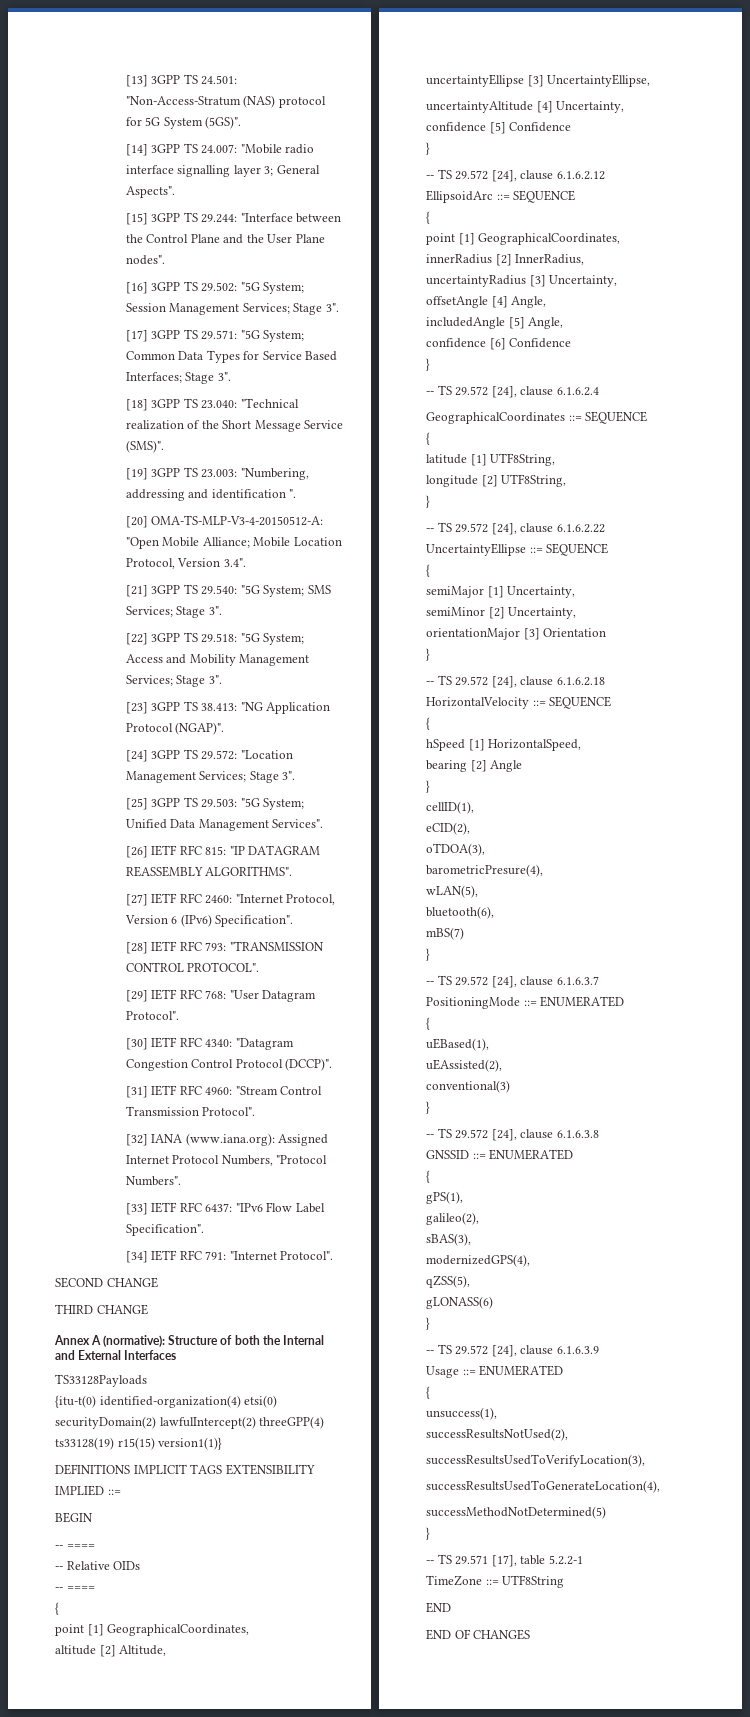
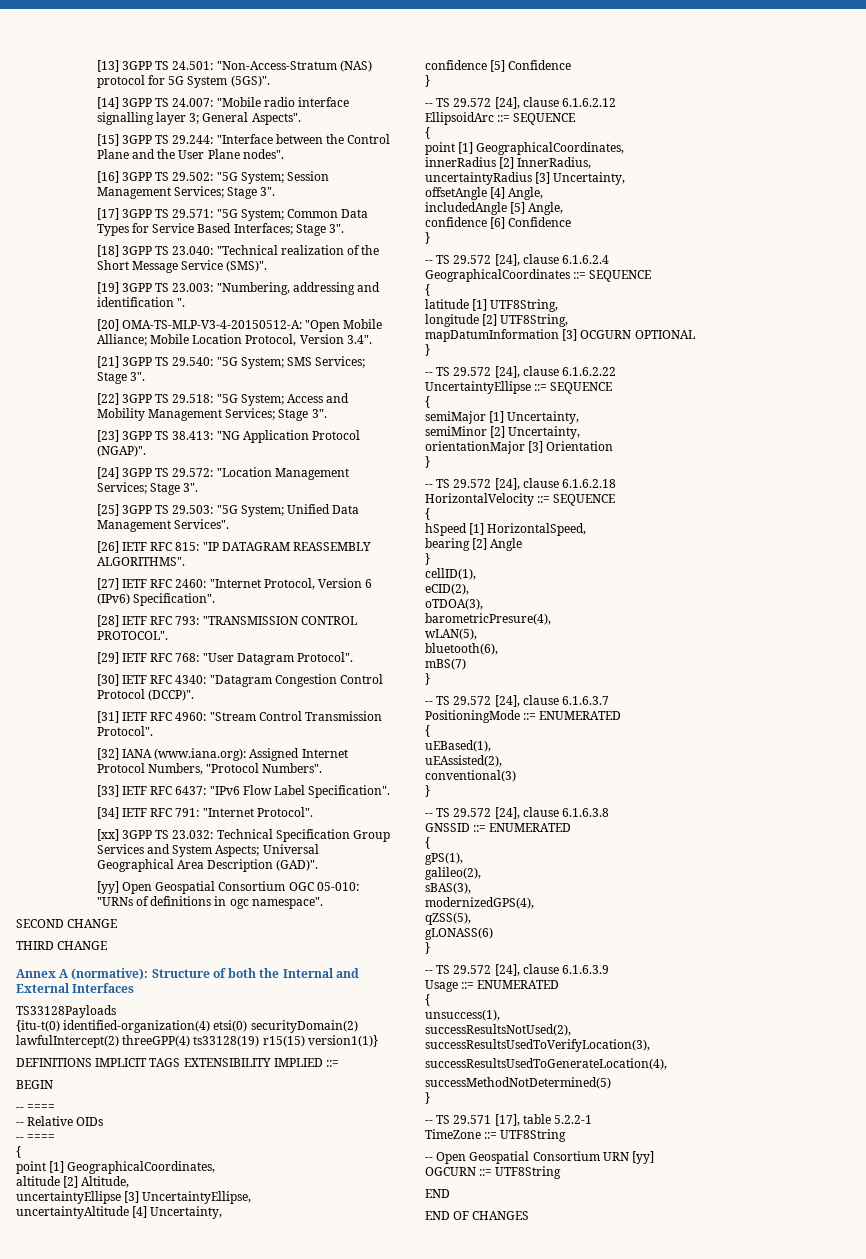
(334, 1255) none -> [96,829,391,842] [96,844,319,857] [96,859,319,872] [96,881,359,894] [96,896,323,909] // [xx] 3GPP TS 23.032: Technical Specification Group Services and System Aspects; Universal Geographical Area Description (GAD)". // [yy] Open Geospatial Consortium OGC 05-010: "URNs of definitions in ogc namespace".
(567, 480) none -> [425,329,695,342] // mapDatumInformation [3] OCGURN OPTIONAL
(565, 1581) none -> [425,1151,655,1164] [425,1166,562,1179] // -- Open Geospatial Consortium URN [yy] // OGCURN ::= UTF8String

